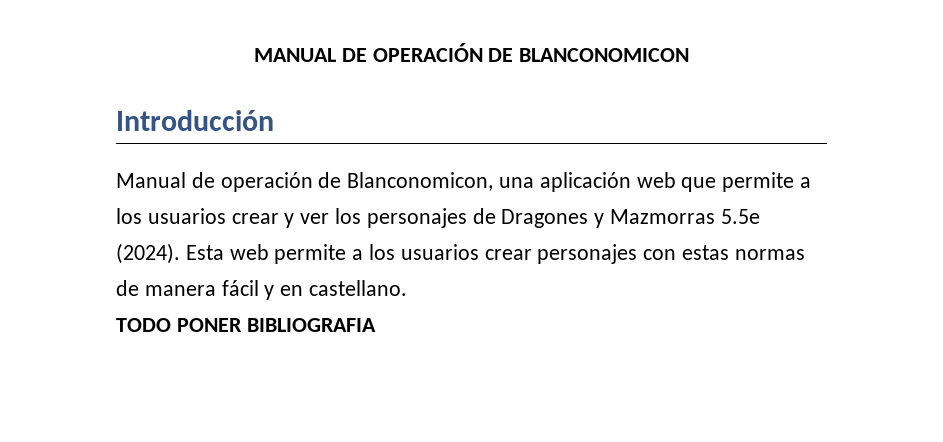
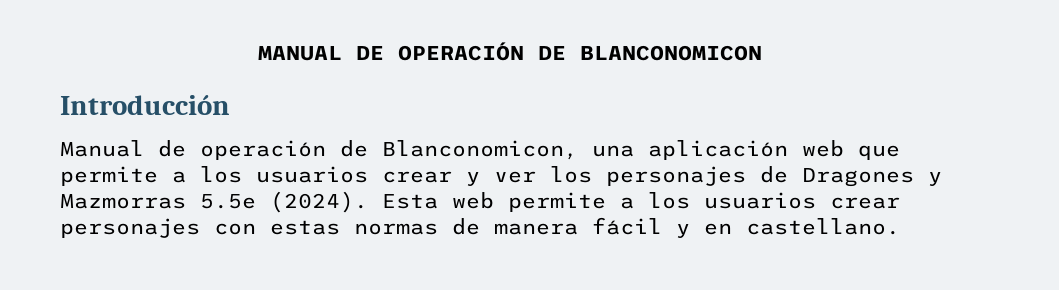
[116,318,376,332] // TODO PONER BIBLIOGRAFIA -> (900, 226) none

